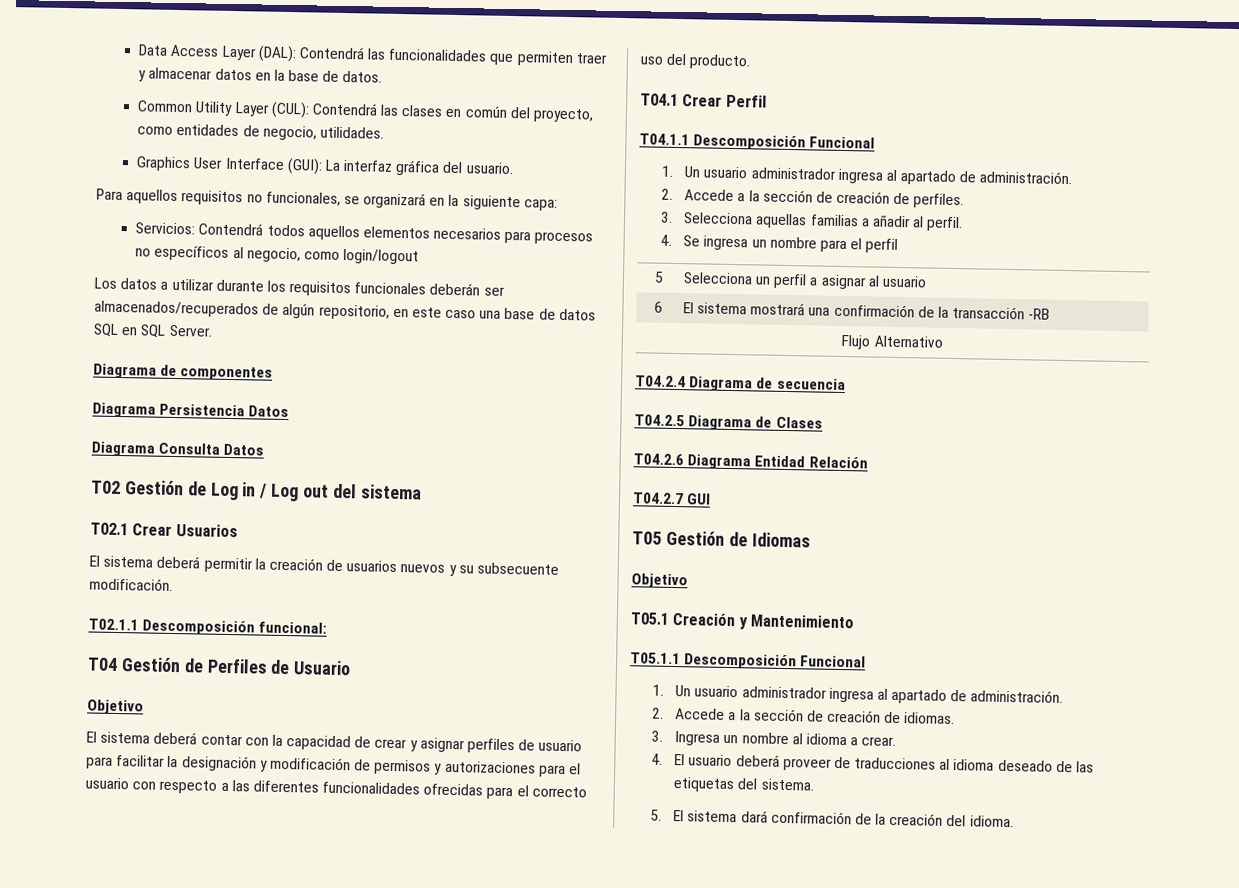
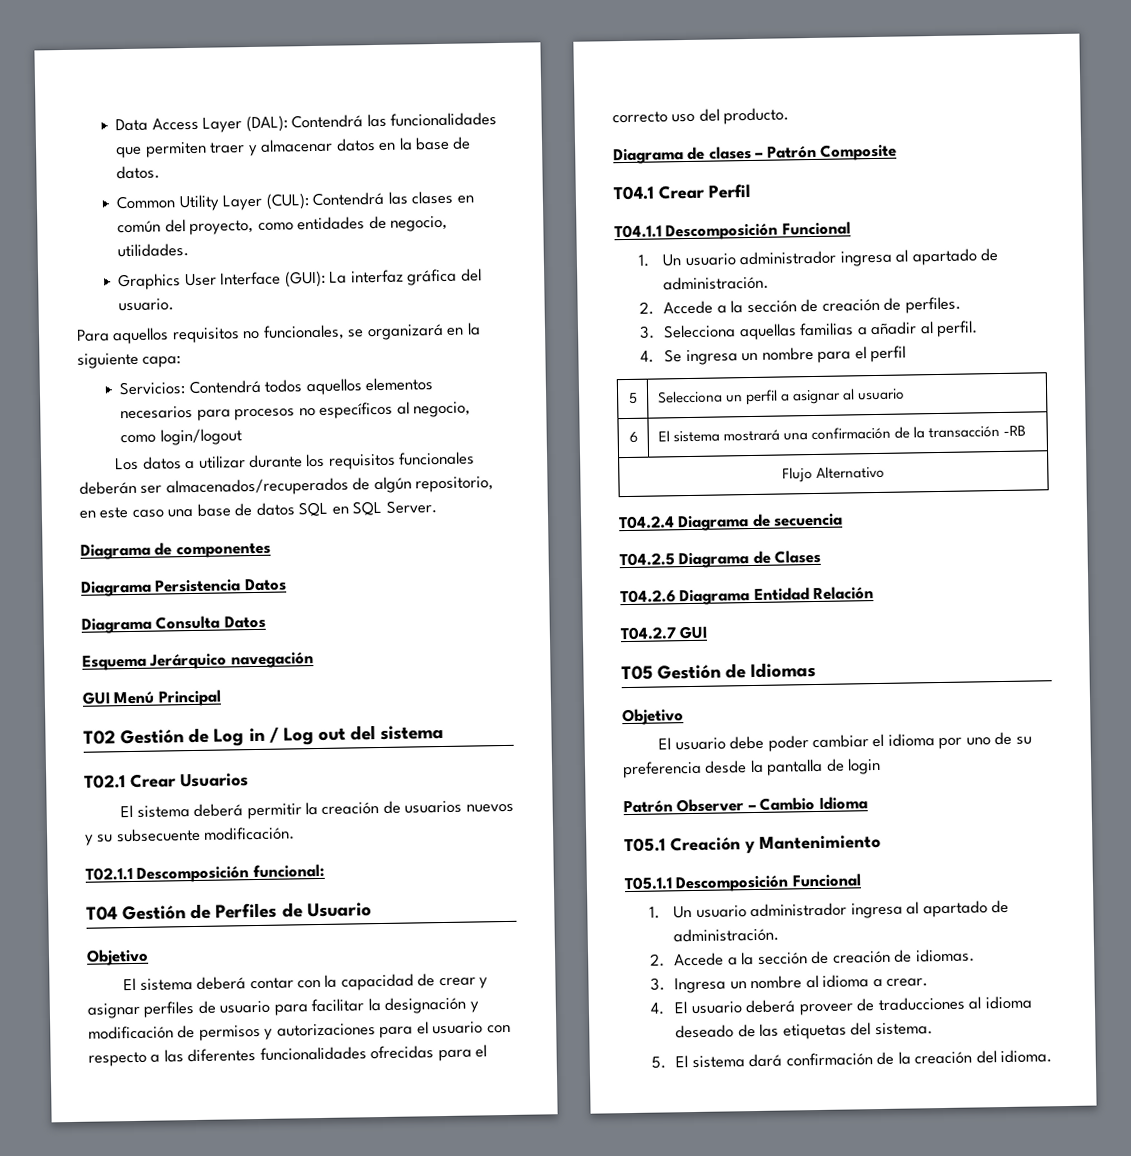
(265, 449) none -> [82,651,314,671] [82,689,222,707] // Esquema Jerárquico navegación // GUI Menú Principal
(752, 62) none -> [613,143,898,165] // Diagrama de clases – Patrón Composite
(688, 581) none -> [658,731,1032,752] [622,757,882,779] [623,796,868,814] // El usuario debe poder cambiar el idioma por uno de su preferencia desde la pantalla de login // Patrón Observer – Cambio Idioma

